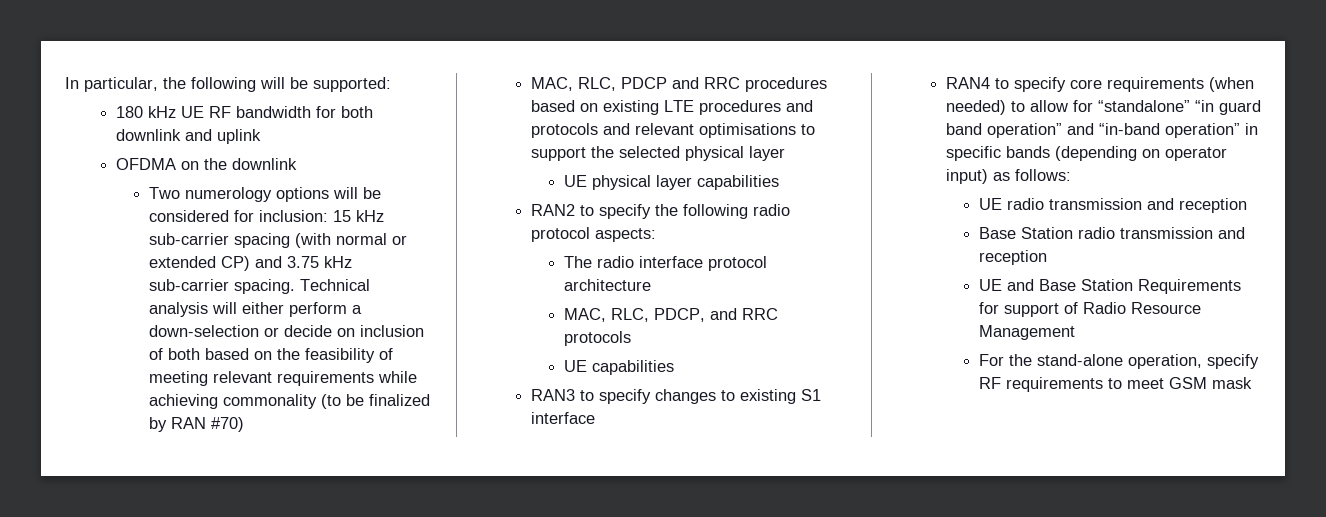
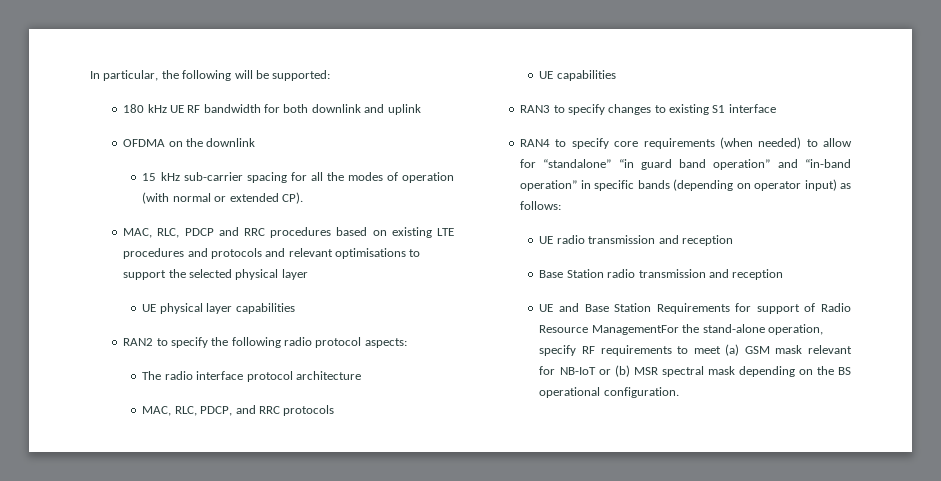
[148,187,381,202] [148,210,384,222] [148,233,407,248] [148,256,352,271] [148,279,370,294] [148,302,362,317] [148,325,424,337] [148,348,393,363] [148,371,417,386] [148,394,430,409] [148,417,244,432] Two numerology options will be considered for inclusion: 15 kHz sub-carrier spacing (with normal or extended CP) and 3.75 kHz sub-carrier spacing. Technical analysis will either perform a down-selection or decide on inclusion of both based on the feasibility of meeting relevant requirements while achieving commonality (to be finalized by RAN #70) -> [142,172,454,183] [142,192,303,204] 15 kHz sub-carrier spacing for all the modes of operation (with normal or extended CP).
[978,325,1075,340] [978,354,1004,366] Management // For -> [591,325,679,335] ManagementFor
(1164, 383) none -> [725,344,740,356] (a)
(1252, 383) none -> [808,345,852,354] [539,365,851,377] [539,387,679,398] relevant for NB-IoT or (b) MSR spectral mask depending on the BS operational configuration.

